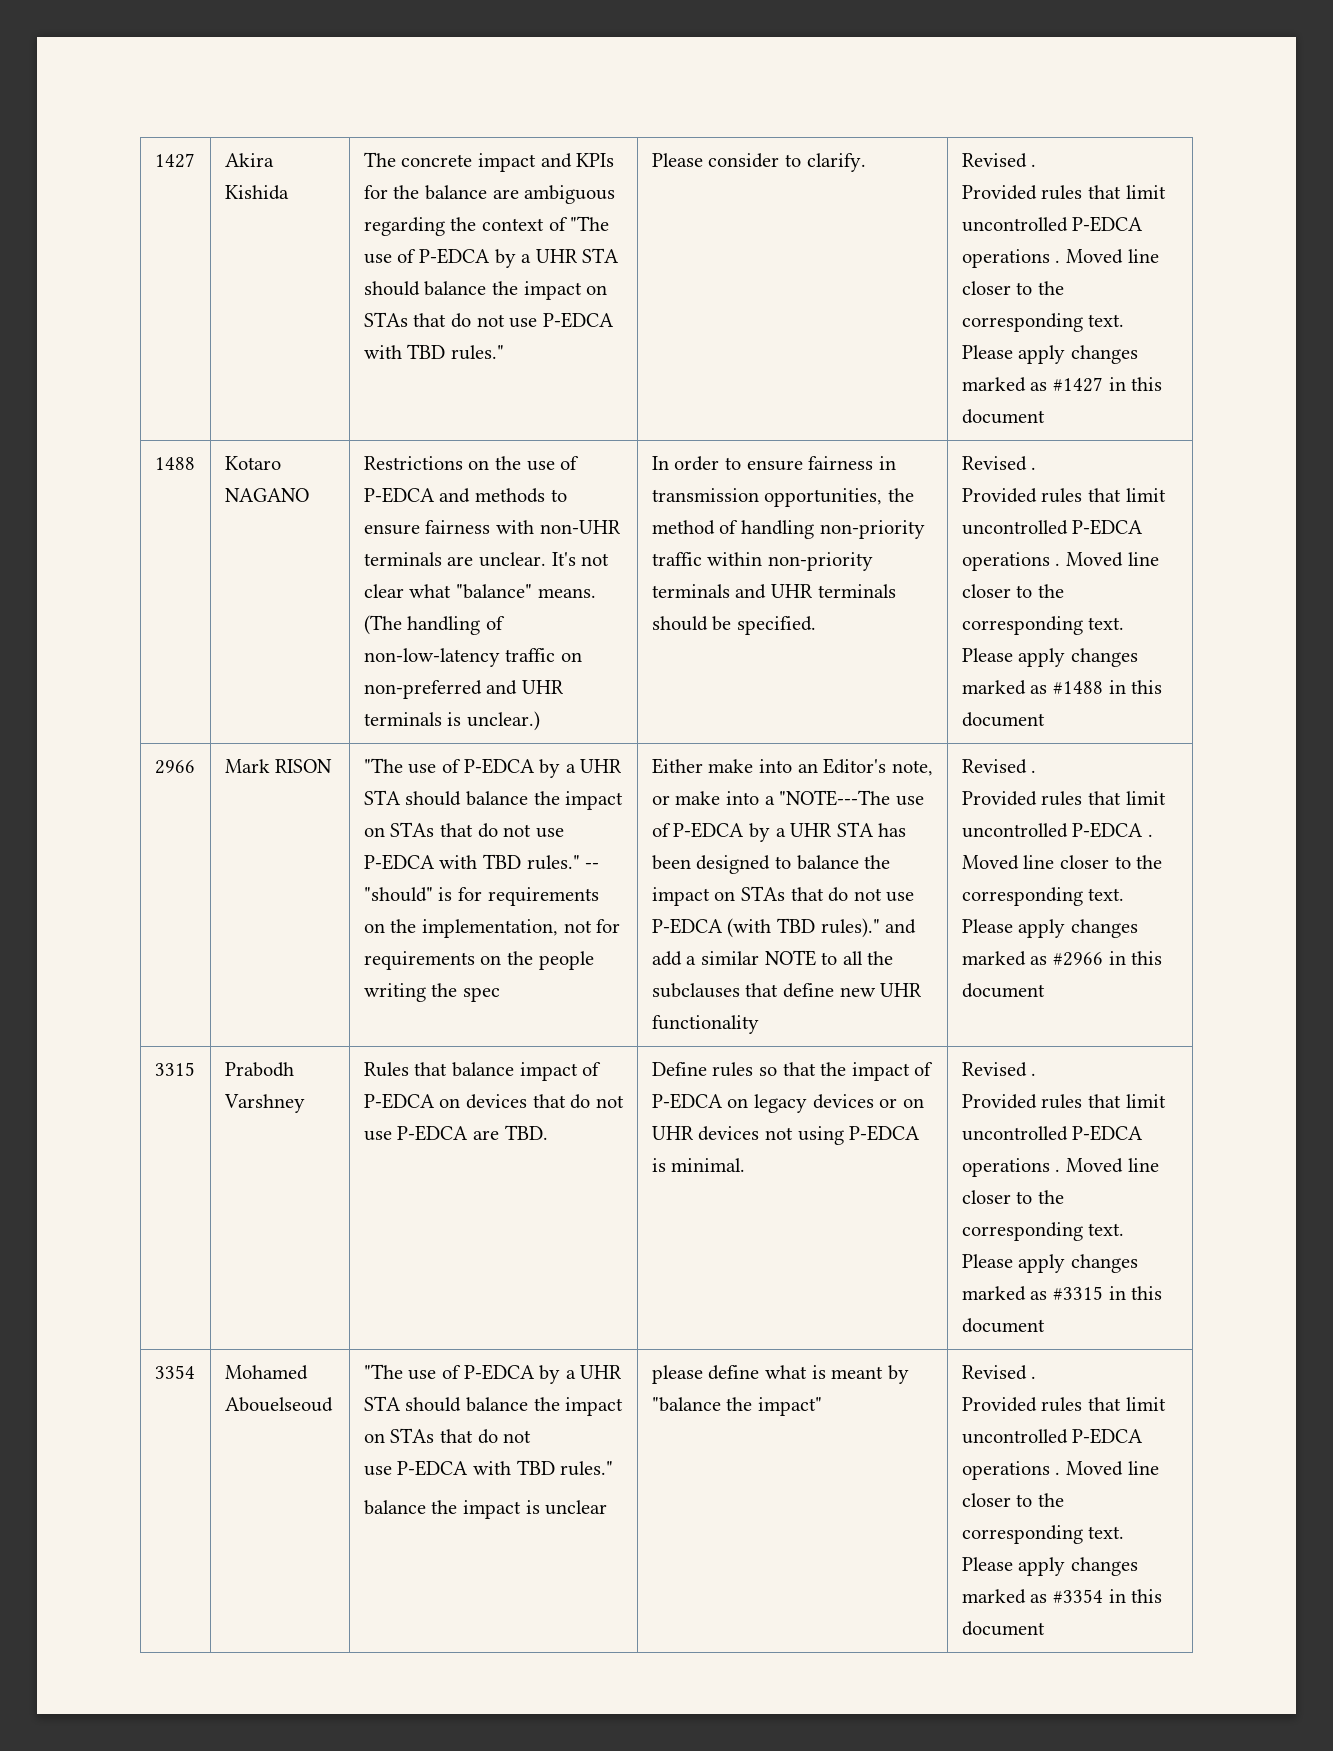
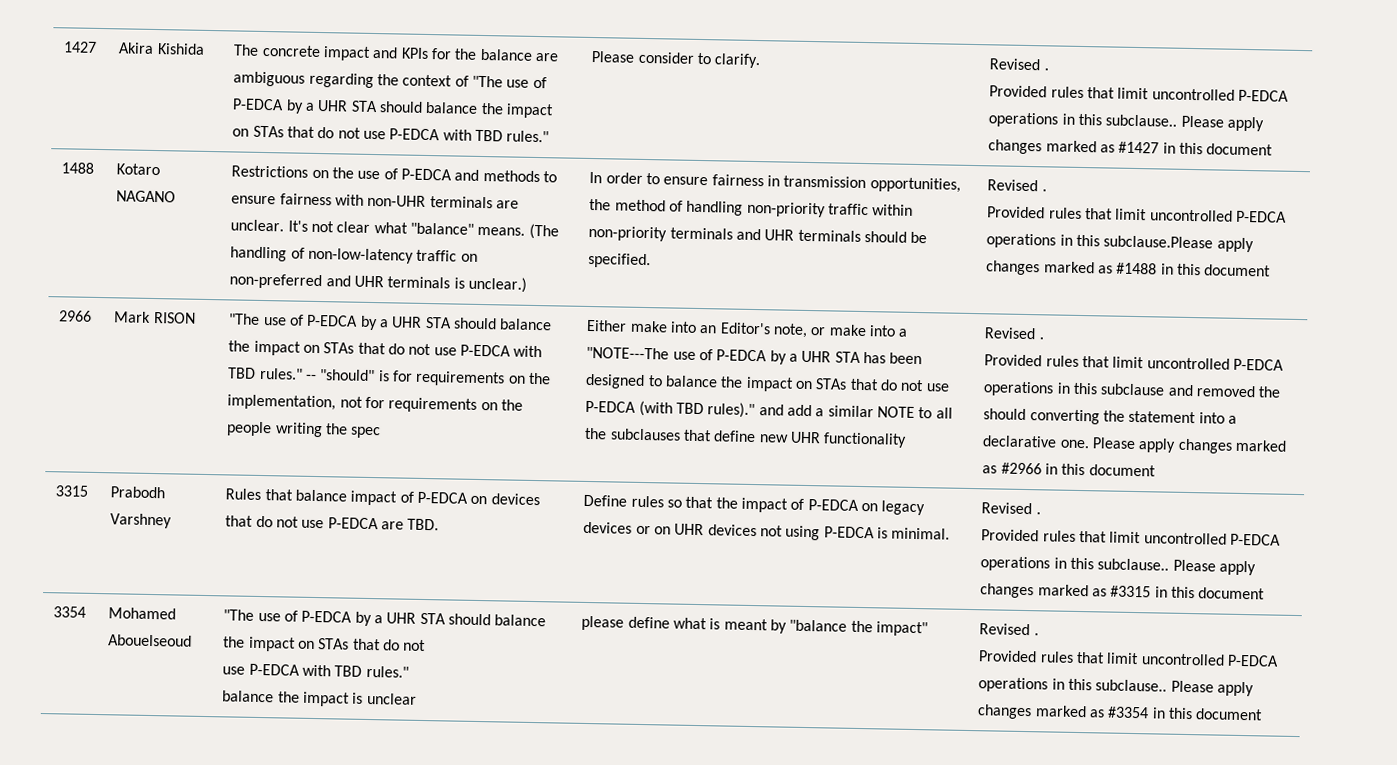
[1055,249,1159,264] [961,281,1064,295] [961,313,1125,332] . Moved line closer to the corresponding text. -> [1061,113,1178,127] in this subclause..
[1055,552,1159,567] [961,584,1064,598] [961,616,1125,635] [961,648,1013,662] . Moved line closer to the corresponding text. Please -> [1059,234,1214,249] in this subclause.Please
[1147,834,1153,837] [961,855,1163,870] [961,887,1125,906] . Moved line closer to the corresponding text. -> [983,381,1282,398] [983,408,1237,425] [982,435,1090,449] operations in this subclause and removed the should converting the statement into a declarative one.
[1055,1158,1159,1173] [961,1190,1064,1204] [961,1222,1125,1241] . Moved line closer to the corresponding text. -> [1053,557,1170,571] in this subclause..
[1055,1461,1159,1476] [961,1493,1064,1507] [961,1525,1125,1544] . Moved line closer to the corresponding text. -> [1051,678,1168,692] in this subclause..

